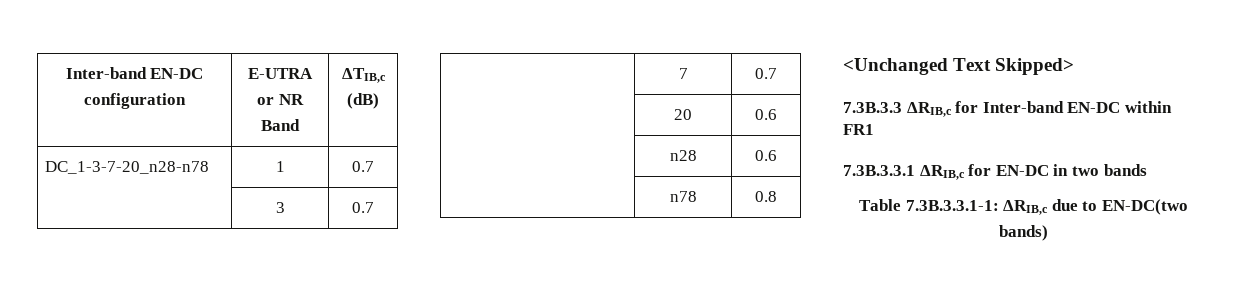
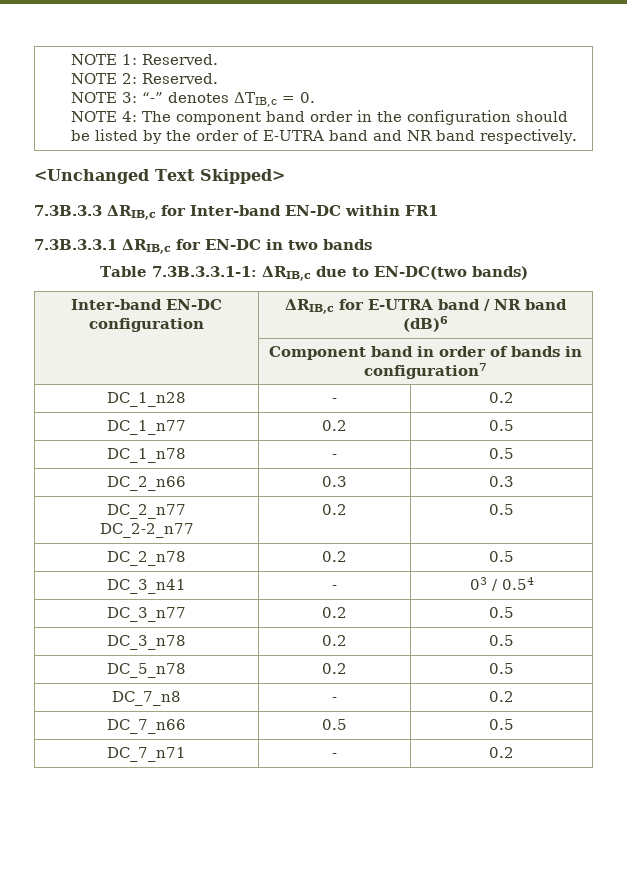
[65,67,204,79] [84,93,186,109] [248,68,313,79] [257,94,304,105] [261,119,300,131] [341,68,386,83] [347,93,379,109] [45,161,210,174] [275,161,285,172] [352,161,374,172] [275,202,285,213] [352,202,374,213] [678,68,688,79] [755,68,777,79] [674,109,692,120] [755,109,777,120] [669,150,697,161] [755,150,777,161] [669,191,697,202] [755,191,777,202] Inter-band EN-DC configuration | E-UTRA or NR Band | ΔTIB,c (dB) // DC_1-3-7-20_n28-n78 | 1 | 0.7 // | 3 | 0.7 // | 7 | 0.7 // | 20 | 0.6 // | n28 | 0.6 // | n78 | 0.8 -> [71,54,219,65] [71,73,219,84] [71,92,316,107] [71,110,569,125] [71,129,578,144] NOTE 1: Reserved. // NOTE 2: Reserved. // NOTE 3: “-” denotes ΔTIB,c = 0. // NOTE 4: The component band order in the configuration should be listed by the order of E-UTRA band and NR band respectively.
(1048, 233) none -> [71,299,222,310] [89,318,204,332] [285,299,567,314] [403,316,448,332] [269,346,582,360] [364,363,487,379] [107,392,186,407] [332,398,337,403] [489,392,514,403] [107,420,186,435] [322,420,347,431] [489,420,514,431] [107,448,186,463] [332,454,337,459] [489,448,514,459] [107,476,186,491] [322,476,347,487] [489,476,514,487] [107,504,186,519] [99,523,194,538] [322,504,347,515] [489,504,514,515] [107,551,186,566] [322,551,347,562] [489,551,514,562] [107,579,186,594] [332,585,337,590] [469,577,534,591] [107,607,186,622] [322,607,347,618] [489,607,514,618] [107,635,186,650] [322,635,347,646] [489,635,514,646] [107,663,186,678] [322,663,347,674] [489,663,514,674] [112,691,181,706] [332,697,337,702] [489,691,514,702] [107,719,186,734] [322,719,347,730] [489,719,514,730] [107,747,186,762] [332,753,337,758] [489,747,514,758] // Inter-band EN-DC configuration | ΔRIB,c for E-UTRA band / NR band (dB)6 // | Component band in order of bands in configuration7 // DC_1_n28 | - | 0.2 // DC_1_n77 | 0.2 | 0.5 // DC_1_n78 | - | 0.5 // DC_2_n66 | 0.3 | 0.3 // DC_2_n77 // DC_2-2_n77 | 0.2 | 0.5 // DC_2_n78 | 0.2 | 0.5 // DC_3_n41 | - | 03 / 0.54 // DC_3_n77 | 0.2 | 0.5 // DC_3_n78 | 0.2 | 0.5 // DC_5_n78 | 0.2 | 0.5 // DC_7_n8 | - | 0.2 // DC_7_n66 | 0.5 | 0.5 // DC_7_n71 | - | 0.2

